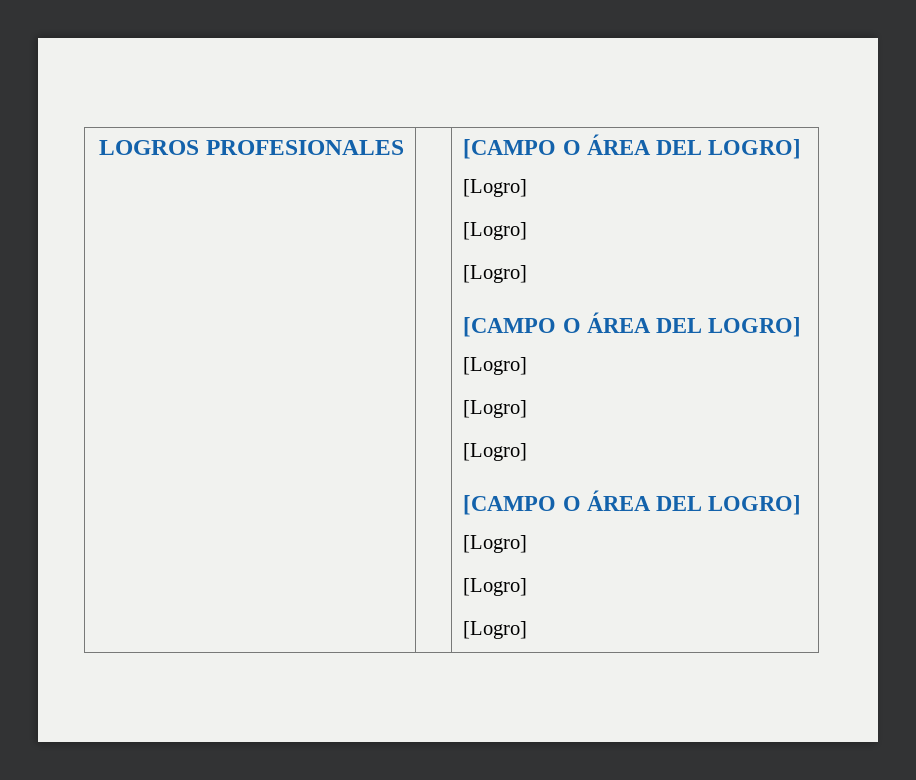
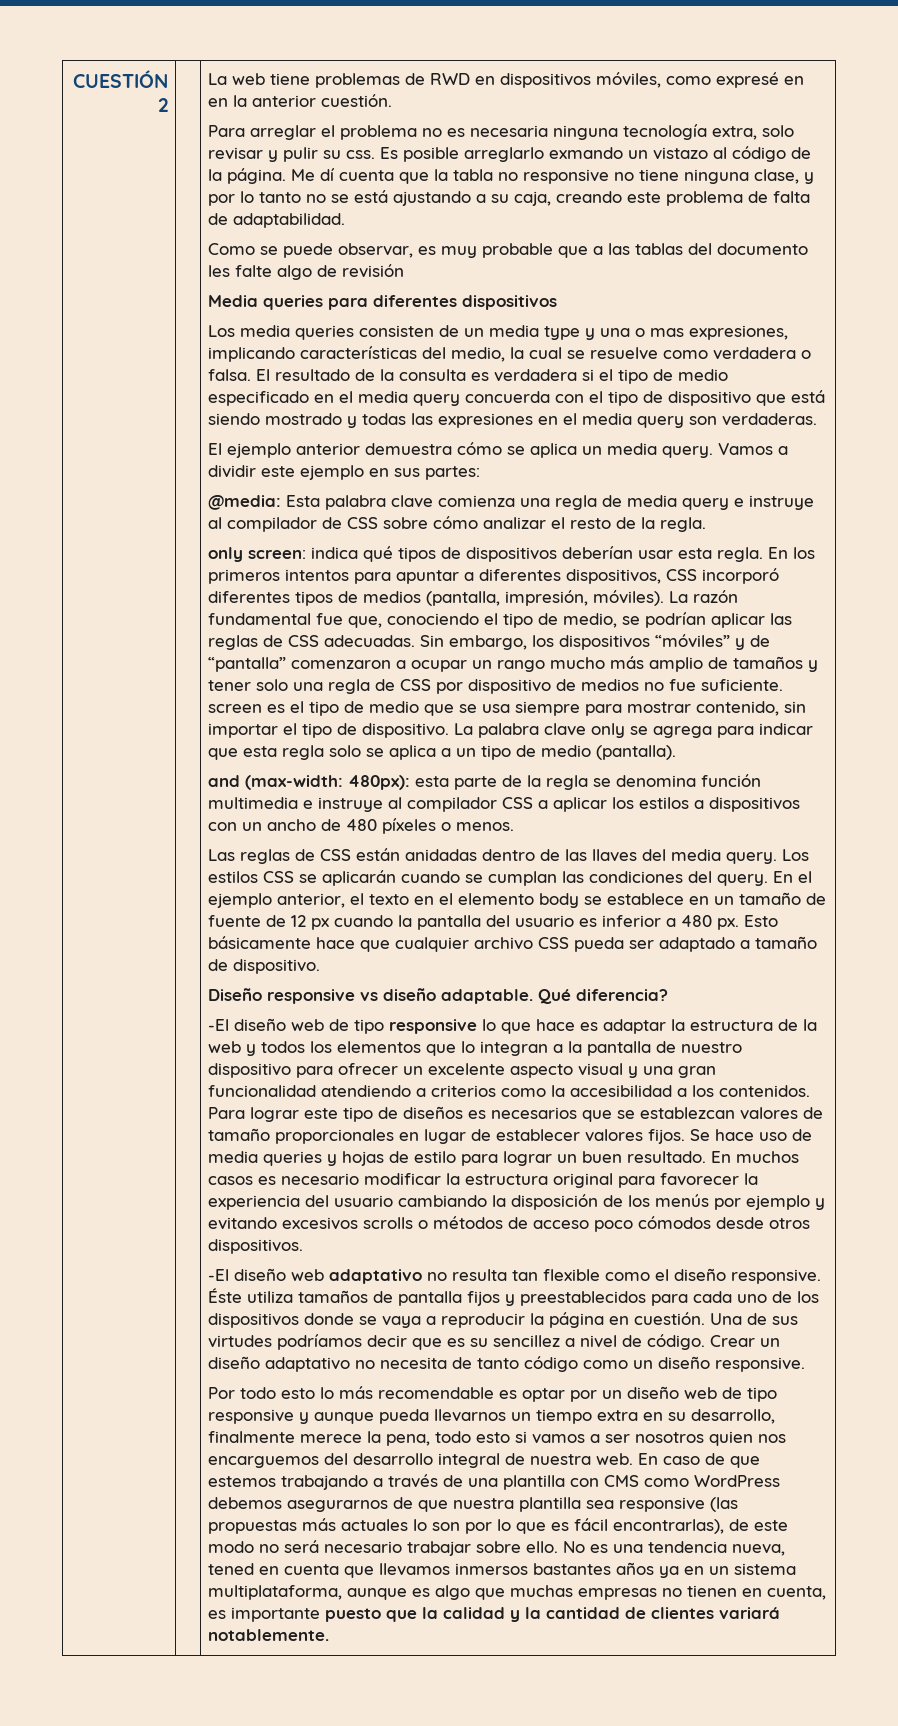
[99,140,404,155] [463,134,801,159] [463,179,528,197] [463,222,528,240] [463,265,528,283] [463,312,801,337] [463,357,528,375] [463,400,528,418] [463,443,528,461] [463,490,801,515] [463,535,528,553] [463,578,528,596] [463,621,528,639] LOGROS PROFESIONALES | | [CAMPO O ÁREA DEL LOGRO] // [Logro] // [Logro] // [Logro] // [CAMPO O ÁREA DEL LOGRO] // [Logro] // [Logro] // [Logro] // [CAMPO O ÁREA DEL LOGRO] // [Logro] // [Logro] // [Logro] -> [72,70,168,88] [157,98,168,112] [208,72,805,88] [208,94,393,107] [208,124,795,140] [208,146,812,162] [208,168,815,184] [208,190,811,206] [208,213,346,228] [208,243,809,258] [208,264,405,280] [208,295,558,310] [208,325,789,340] [208,346,812,362] [208,369,729,384] [208,390,826,406] [208,413,818,428] [208,442,789,458] [208,465,481,480] [208,495,815,510] [208,516,707,532] [208,546,816,562] [208,568,780,584] [208,590,739,606] [208,612,793,628] [208,634,771,650] [208,656,819,672] [208,679,784,694] [208,701,807,716] [208,723,814,738] [208,745,677,760] [208,774,762,790] [208,797,801,812] [208,818,515,834] [208,848,810,864] [208,870,813,886] [208,892,827,908] [208,915,779,930] [208,936,818,952] [208,959,321,974] [208,988,669,1004] [208,1018,818,1034] [208,1041,743,1056] [208,1063,717,1078] [208,1085,811,1097] [208,1106,824,1122] [208,1128,813,1144] [208,1151,800,1166] [208,1173,759,1188] [208,1194,826,1210] [208,1216,811,1232] [208,1239,304,1254] [208,1268,822,1284] [208,1288,820,1306] [208,1312,799,1328] [208,1334,781,1350] [208,1356,806,1372] [208,1386,778,1402] [208,1409,776,1424] [208,1431,787,1446] [208,1453,761,1468] [208,1474,781,1490] [208,1497,739,1512] [208,1518,789,1534] [208,1540,786,1556] [208,1562,797,1578] [208,1585,827,1600] [208,1607,781,1622] [208,1629,330,1641] CUESTIÓN 2 | | La web tiene problemas de RWD en dispositivos móviles, como expresé en en la anterior cuestión. // Para arreglar el problema no es necesaria ninguna tecnología extra, solo revisar y pulir su css. Es posible arreglarlo exmando un vistazo al código de la página. Me dí cuenta que la tabla no responsive no tiene ninguna clase, y por lo tanto no se está ajustando a su caja, creando este problema de falta de adaptabilidad. // Como se puede observar, es muy probable que a las tablas del documento les falte algo de revisión // Media queries para diferentes dispositivos // Los media queries consisten de un media type y una o mas expresiones, implicando características del medio, la cual se resuelve como verdadera o falsa. El resultado de la consulta es verdadera si el tipo de medio especificado en el media query concuerda con el tipo de dispositivo que está siendo mostrado y todas las expresiones en el media query son verdaderas. // El ejemplo anterior demuestra cómo se aplica un media query. Vamos a dividir este ejemplo en sus partes: // @media: Esta palabra clave comienza una regla de media query e instruye al compilador de CSS sobre cómo analizar el resto de la regla. // only screen: indica qué tipos de dispositivos deberían usar esta regla. En los primeros intentos para apuntar a diferentes dispositivos, CSS incorporó diferentes tipos de medios (pantalla, impresión, móviles). La razón fundamental fue que, conociendo el tipo de medio, se podrían aplicar las reglas de CSS adecuadas. Sin embargo, los dispositivos “móviles” y de “pantalla” comenzaron a ocupar un rango mucho más amplio de tamaños y tener solo una regla de CSS por dispositivo de medios no fue suficiente. screen es el tipo de medio que se usa siempre para mostrar contenido, sin importar el tipo de dispositivo. La palabra clave only se agrega para indicar que esta regla solo se aplica a un tipo de medio (pantalla). // and (max-width: 480px): esta parte de la regla se denomina función multimedia e instruye al compilador CSS a aplicar los estilos a dispositivos con un ancho de 480 píxeles o menos. // Las reglas de CSS están anidadas dentro de las llaves del media query. Los estilos CSS se aplicarán cuando se cumplan las condiciones del query. En el ejemplo anterior, el texto en el elemento body se establece en un tamaño de fuente de 12 px cuando la pantalla del usuario es inferior a 480 px. Esto básicamente hace que cualquier archivo CSS pueda ser adaptado a tamaño de dispositivo. // Diseño responsive vs diseño adaptable. Qué diferencia? // -El diseño web de tipo responsive lo que hace es adaptar la estructura de la web y todos los elementos que lo integran a la pantalla de nuestro dispositivo para ofrecer un excelente aspecto visual y una gran funcionalidad atendiendo a criterios como la accesibilidad a los contenidos. Para lograr este tipo de diseños es necesarios que se establezcan valores de tamaño proporcionales en lugar de establecer valores fijos. Se hace uso de media queries y hojas de estilo para lograr un buen resultado. En muchos casos es necesario modificar la estructura original para favorecer la experiencia del usuario cambiando la disposición de los menús por ejemplo y evitando excesivos scrolls o métodos de acceso poco cómodos desde otros dispositivos. // -El diseño web adaptativo no resulta tan flexible como el diseño responsive. Éste utiliza tamaños de pantalla fijos y preestablecidos para cada uno de los dispositivos donde se vaya a reproducir la página en cuestión. Una de sus virtudes podríamos decir que es su sencillez a nivel de código. Crear un diseño adaptativo no necesita de tanto código como un diseño responsive. // Por todo esto lo más recomendable es optar por un diseño web de tipo responsive y aunque pueda llevarnos un tiempo extra en su desarrollo, finalmente merece la pena, todo esto si vamos a ser nosotros quien nos encarguemos del desarrollo integral de nuestra web. En caso de que estemos trabajando a través de una plantilla con CMS como WordPress debemos asegurarnos de que nuestra plantilla sea responsive (las propuestas más actuales lo son por lo que es fácil encontrarlas), de este modo no será necesario trabajar sobre ello. No es una tendencia nueva, tened en cuenta que llevamos inmersos bastantes años ya en un sistema multiplataforma, aunque es algo que muchas empresas no tienen en cuenta, es importante puesto que la calidad y la cantidad de clientes variará notablemente.

